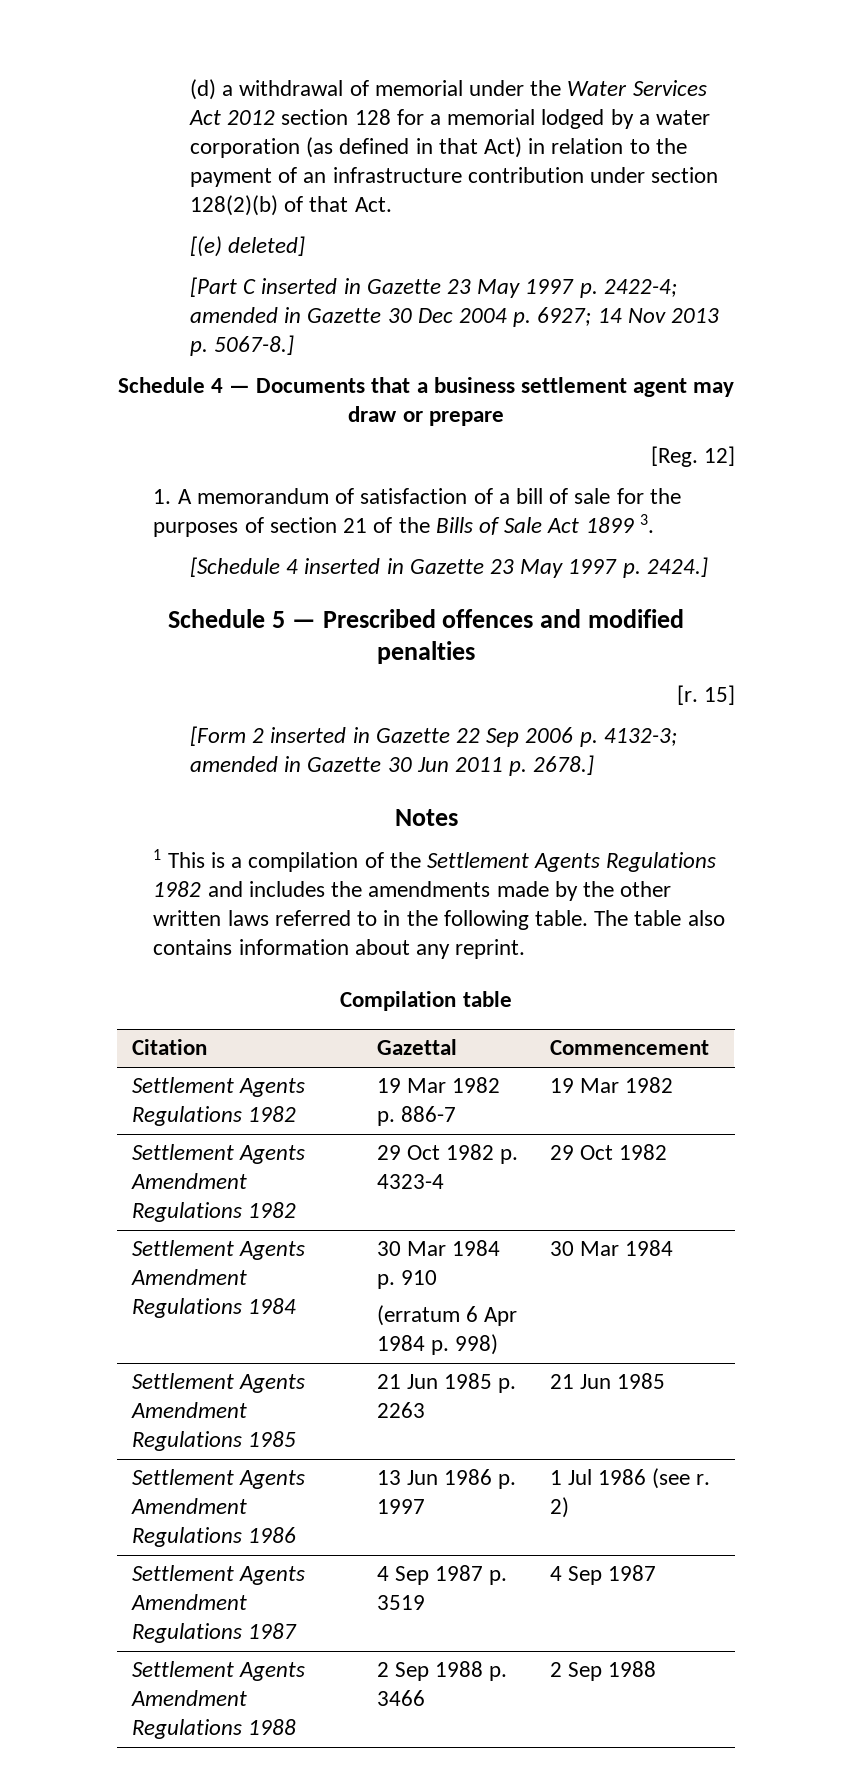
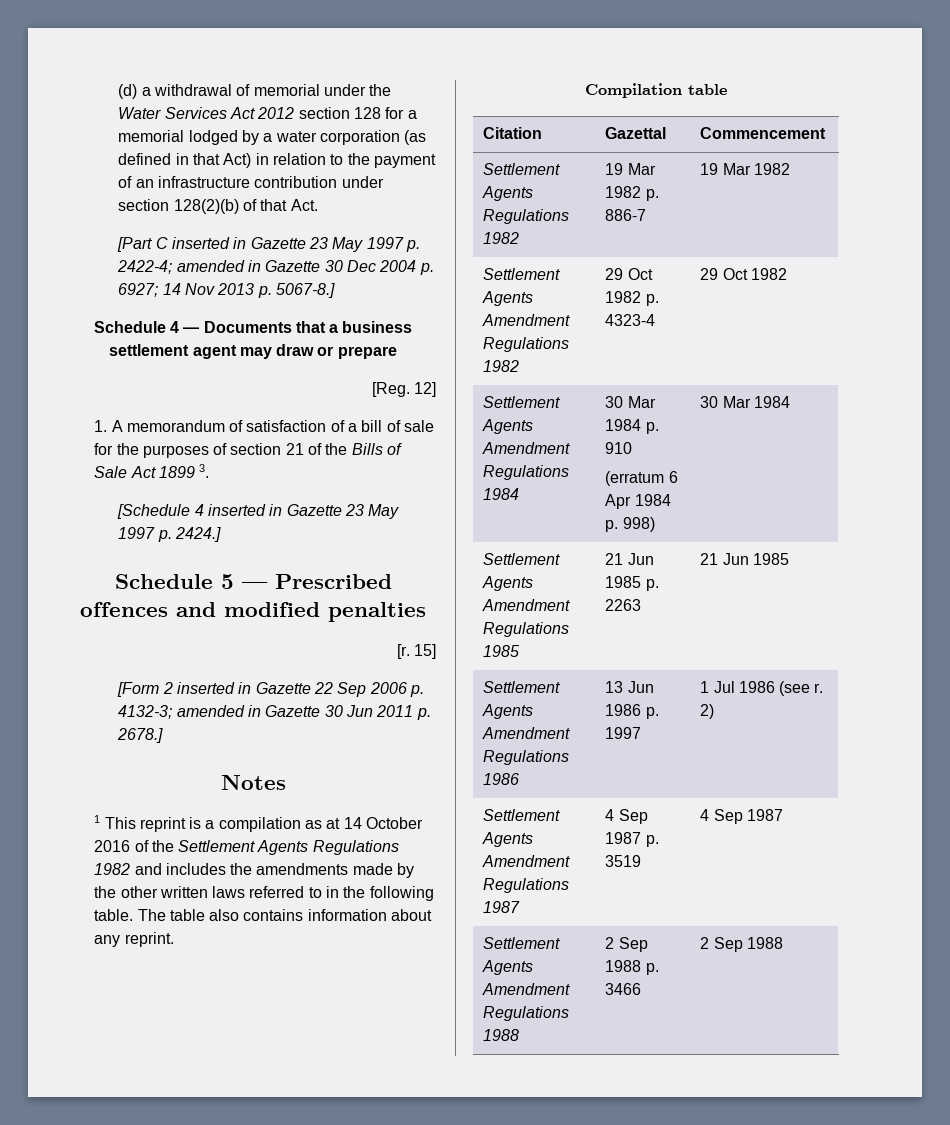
[189,236,306,257] // [(e) deleted] -> (318, 205) none
(205, 860) none -> [139,817,186,832] reprint
(359, 862) none -> [305,817,424,829] [94,840,131,852] as at 14 October 2016

